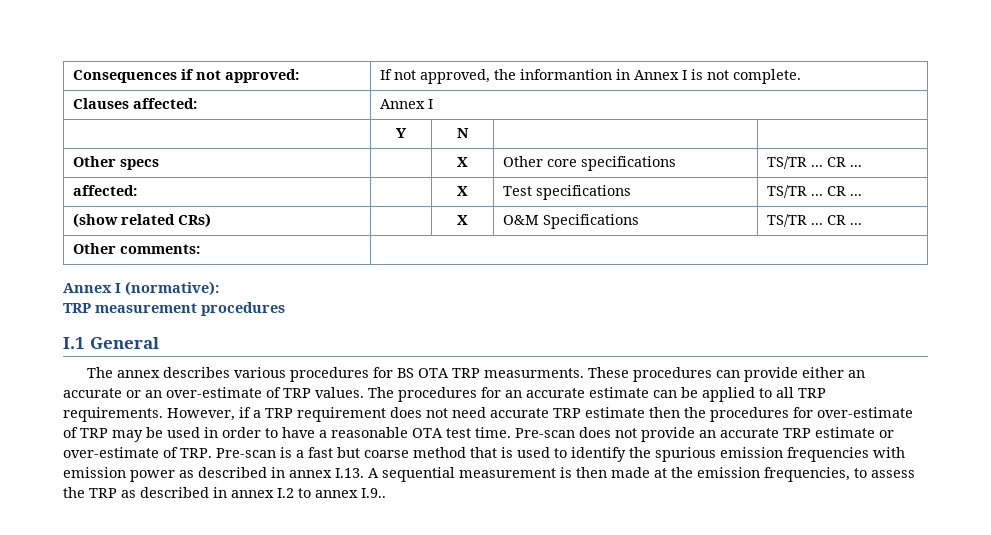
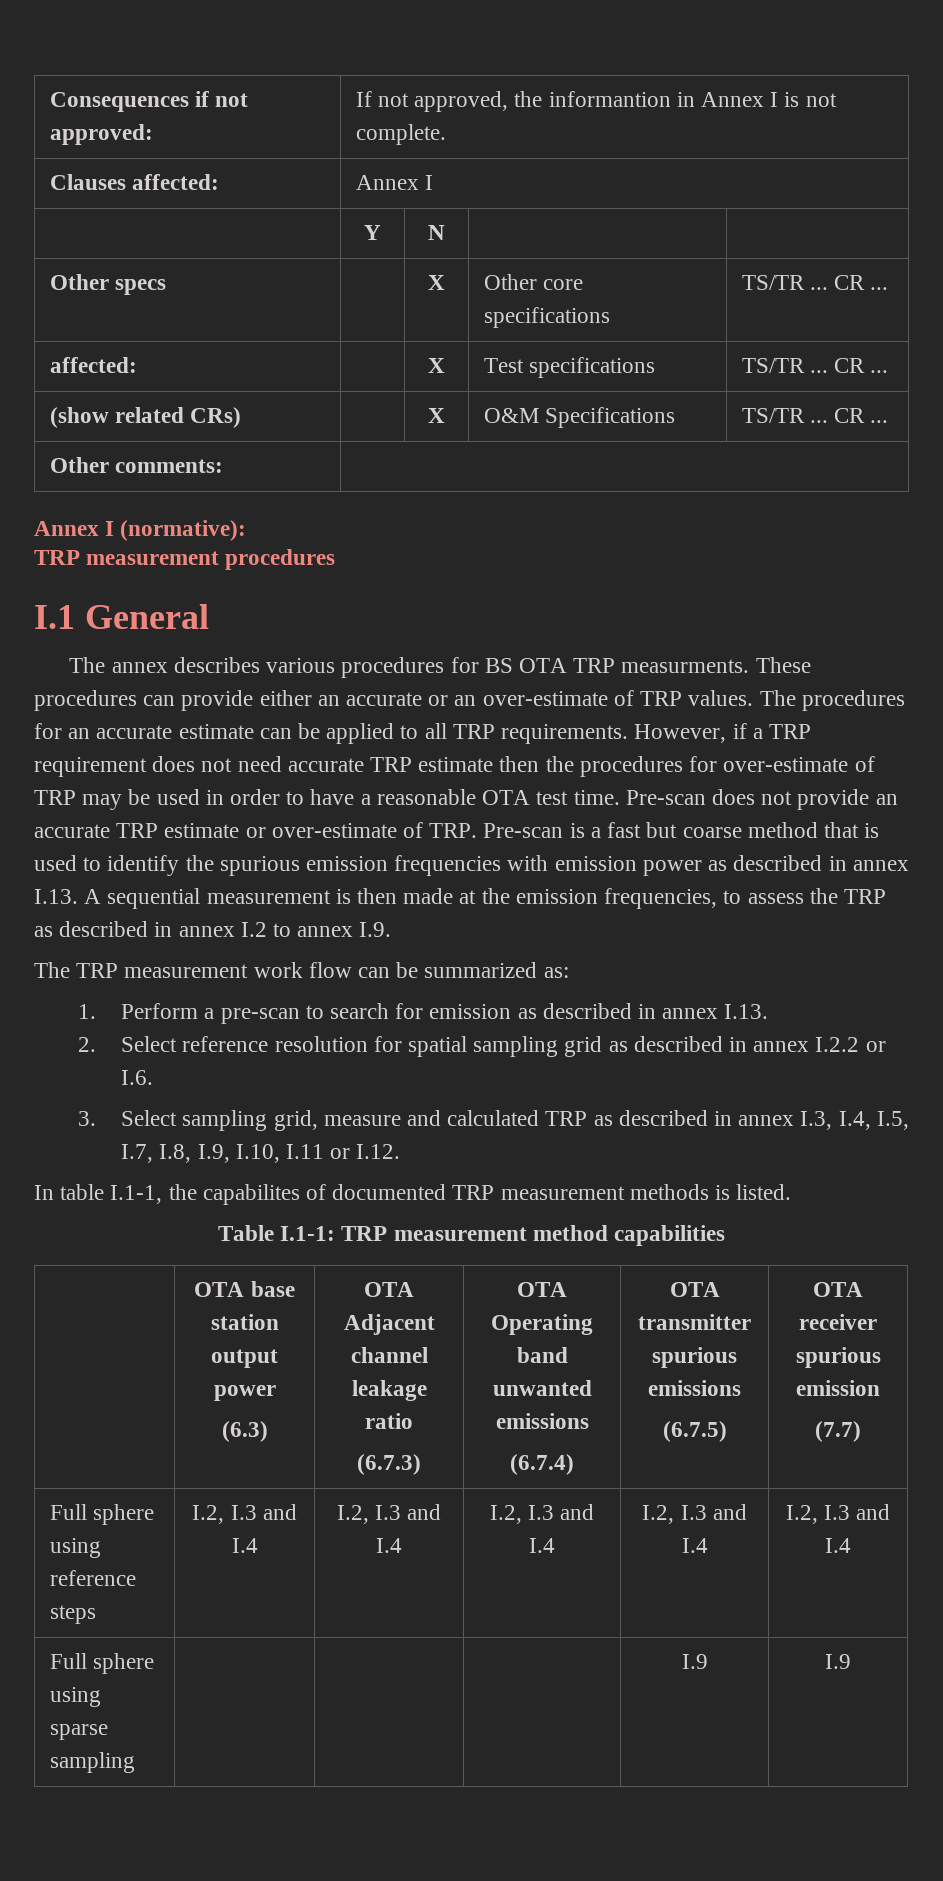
[361,488,386,498] I.9.. -> [359,922,392,937] [34,962,569,978] [77,1003,769,1024] [77,1036,886,1057] [121,1070,154,1085] [77,1110,909,1131] [121,1144,401,1163] [34,1184,792,1205] [217,1225,726,1246] [194,1281,295,1297] [210,1314,279,1330] [211,1349,278,1368] [213,1385,276,1401] [221,1421,268,1442] [364,1282,414,1297] [343,1314,435,1335] [350,1347,428,1363] [351,1380,427,1401] [365,1413,413,1429] [357,1454,421,1475] [517,1282,567,1297] [491,1314,593,1335] [516,1347,568,1363] [492,1380,592,1396] [495,1413,589,1429] [510,1454,574,1475] [669,1282,720,1297] [638,1314,751,1330] [652,1347,737,1368] [648,1380,741,1396] [662,1421,727,1442] [813,1282,863,1297] [799,1314,877,1330] [795,1347,881,1368] [796,1380,880,1396] [815,1421,861,1442] [49,1504,154,1525] [49,1538,101,1558] [49,1570,136,1586] [49,1605,96,1624] [192,1504,297,1524] [231,1538,258,1553] [336,1504,442,1524] [376,1538,402,1553] [489,1504,595,1524] [529,1538,555,1553] [642,1504,747,1524] [681,1538,708,1553] [785,1504,891,1524] [825,1538,851,1553] [49,1653,154,1674] [49,1687,101,1707] [49,1724,108,1740] [49,1752,135,1773] [681,1654,708,1669] [825,1654,851,1669] I.9. // The TRP measurement work flow can be summarized as: // 1. Perform a pre-scan to search for emission as described in annex I.13. // 2. Select reference resolution for spatial sampling grid as described in annex I.2.2 or I.6. // 3. Select sampling grid, measure and calculated TRP as described in annex I.3, I.4, I.5, I.7, I.8, I.9, I.10, I.11 or I.12. // In table I.1-1, the capabilites of documented TRP measurement methods is listed. // Table I.1-1: TRP measurement method capabilities // | OTA base station output power // (6.3) | OTA Adjacent channel leakage ratio // (6.7.3) | OTA Operating band unwanted emissions // (6.7.4) | OTA transmitter spurious emissions // (6.7.5) | OTA receiver spurious emission // (7.7) // Full sphere using reference steps | I.2, I.3 and I.4 | I.2, I.3 and I.4 | I.2, I.3 and I.4 | I.2, I.3 and I.4 | I.2, I.3 and I.4 // Full sphere using sparse sampling | | | | I.9 | I.9

